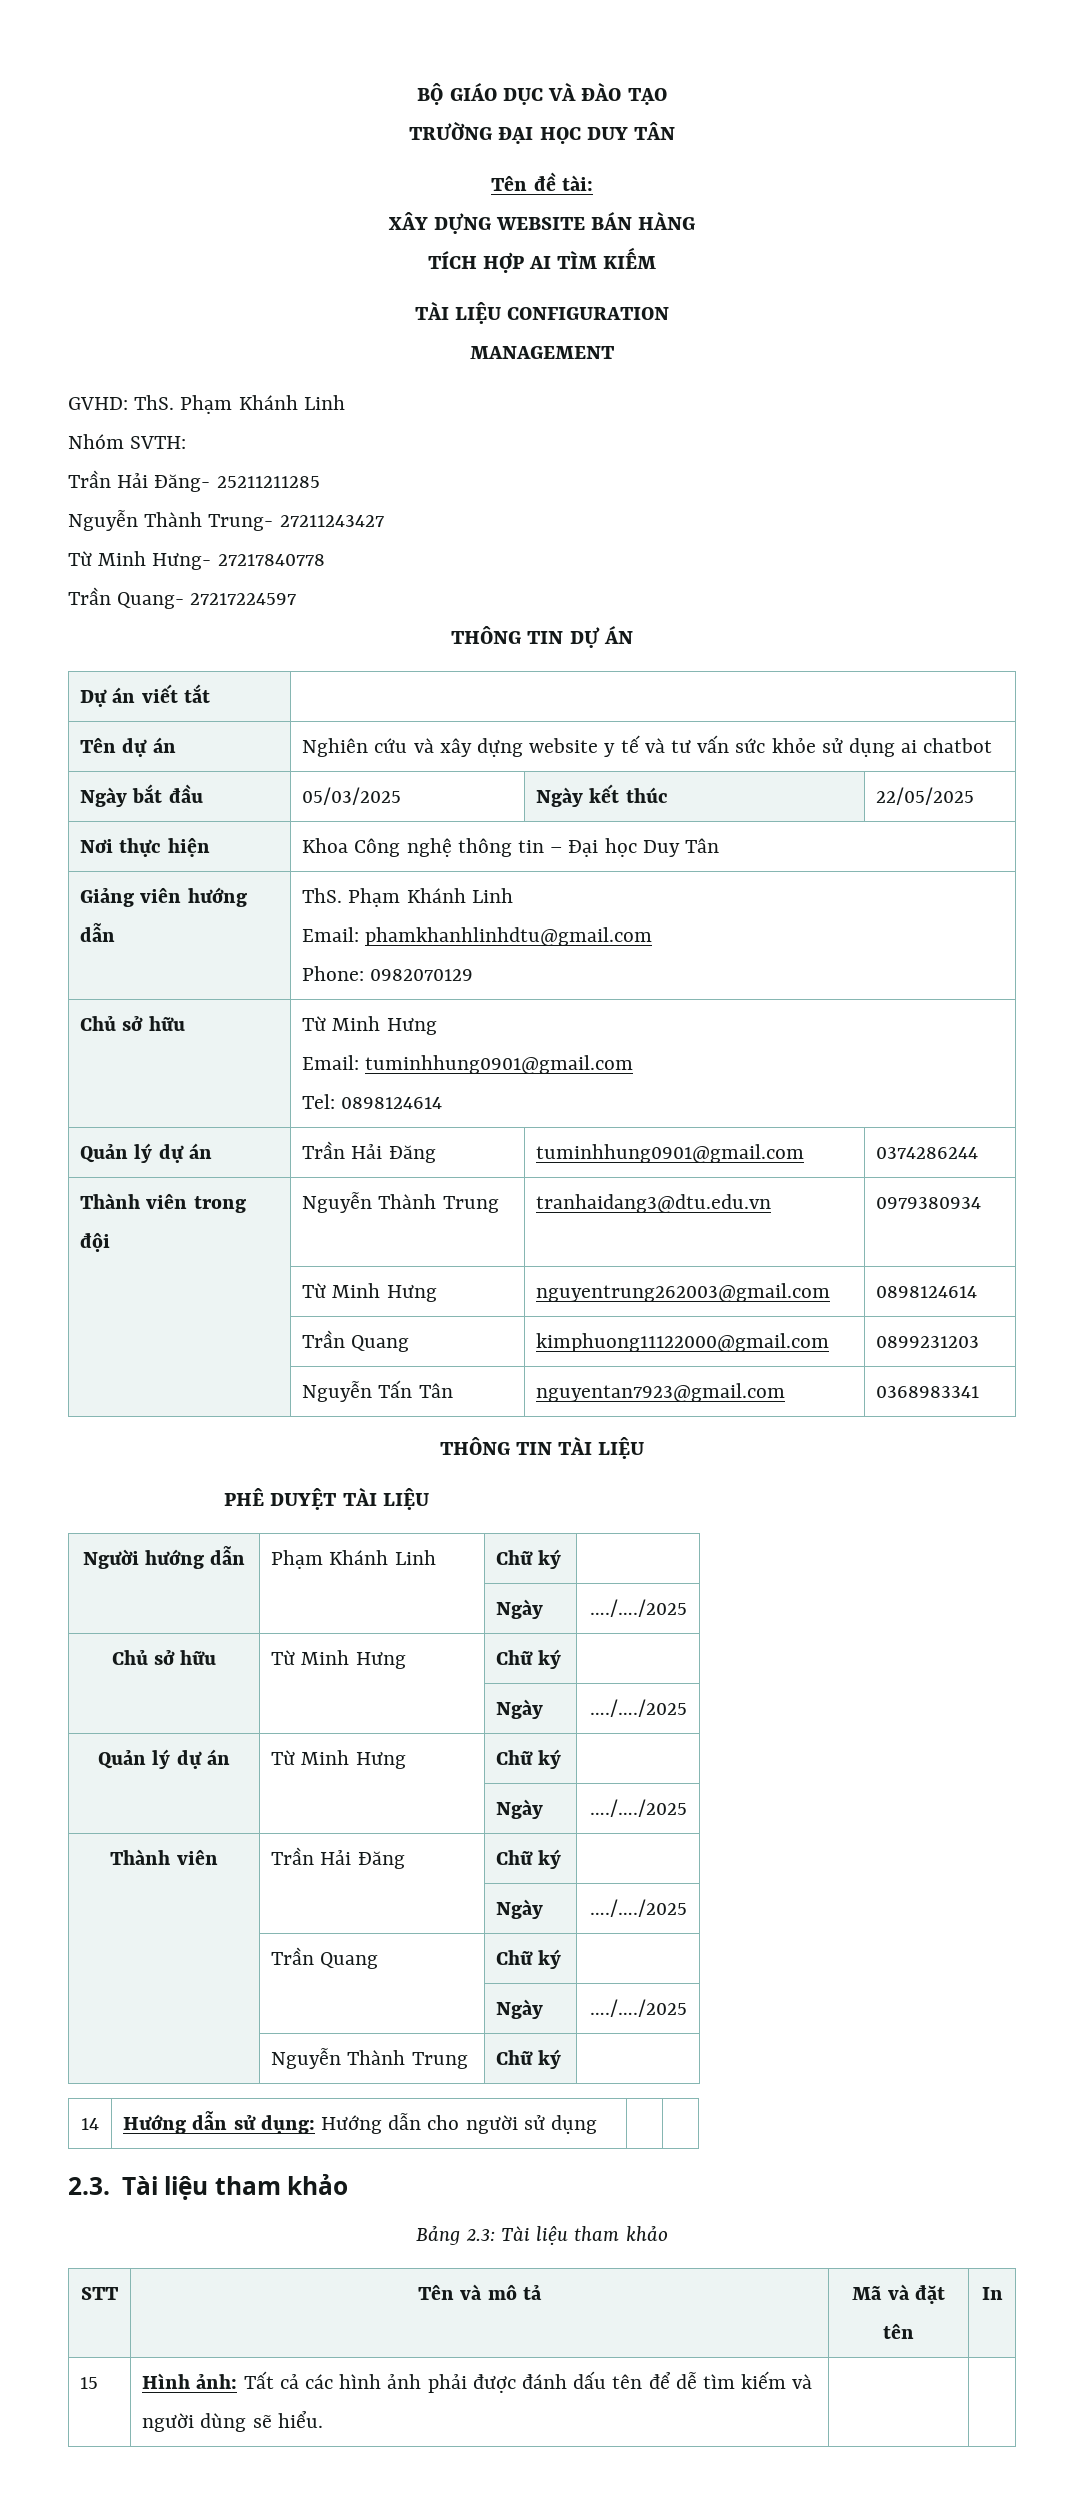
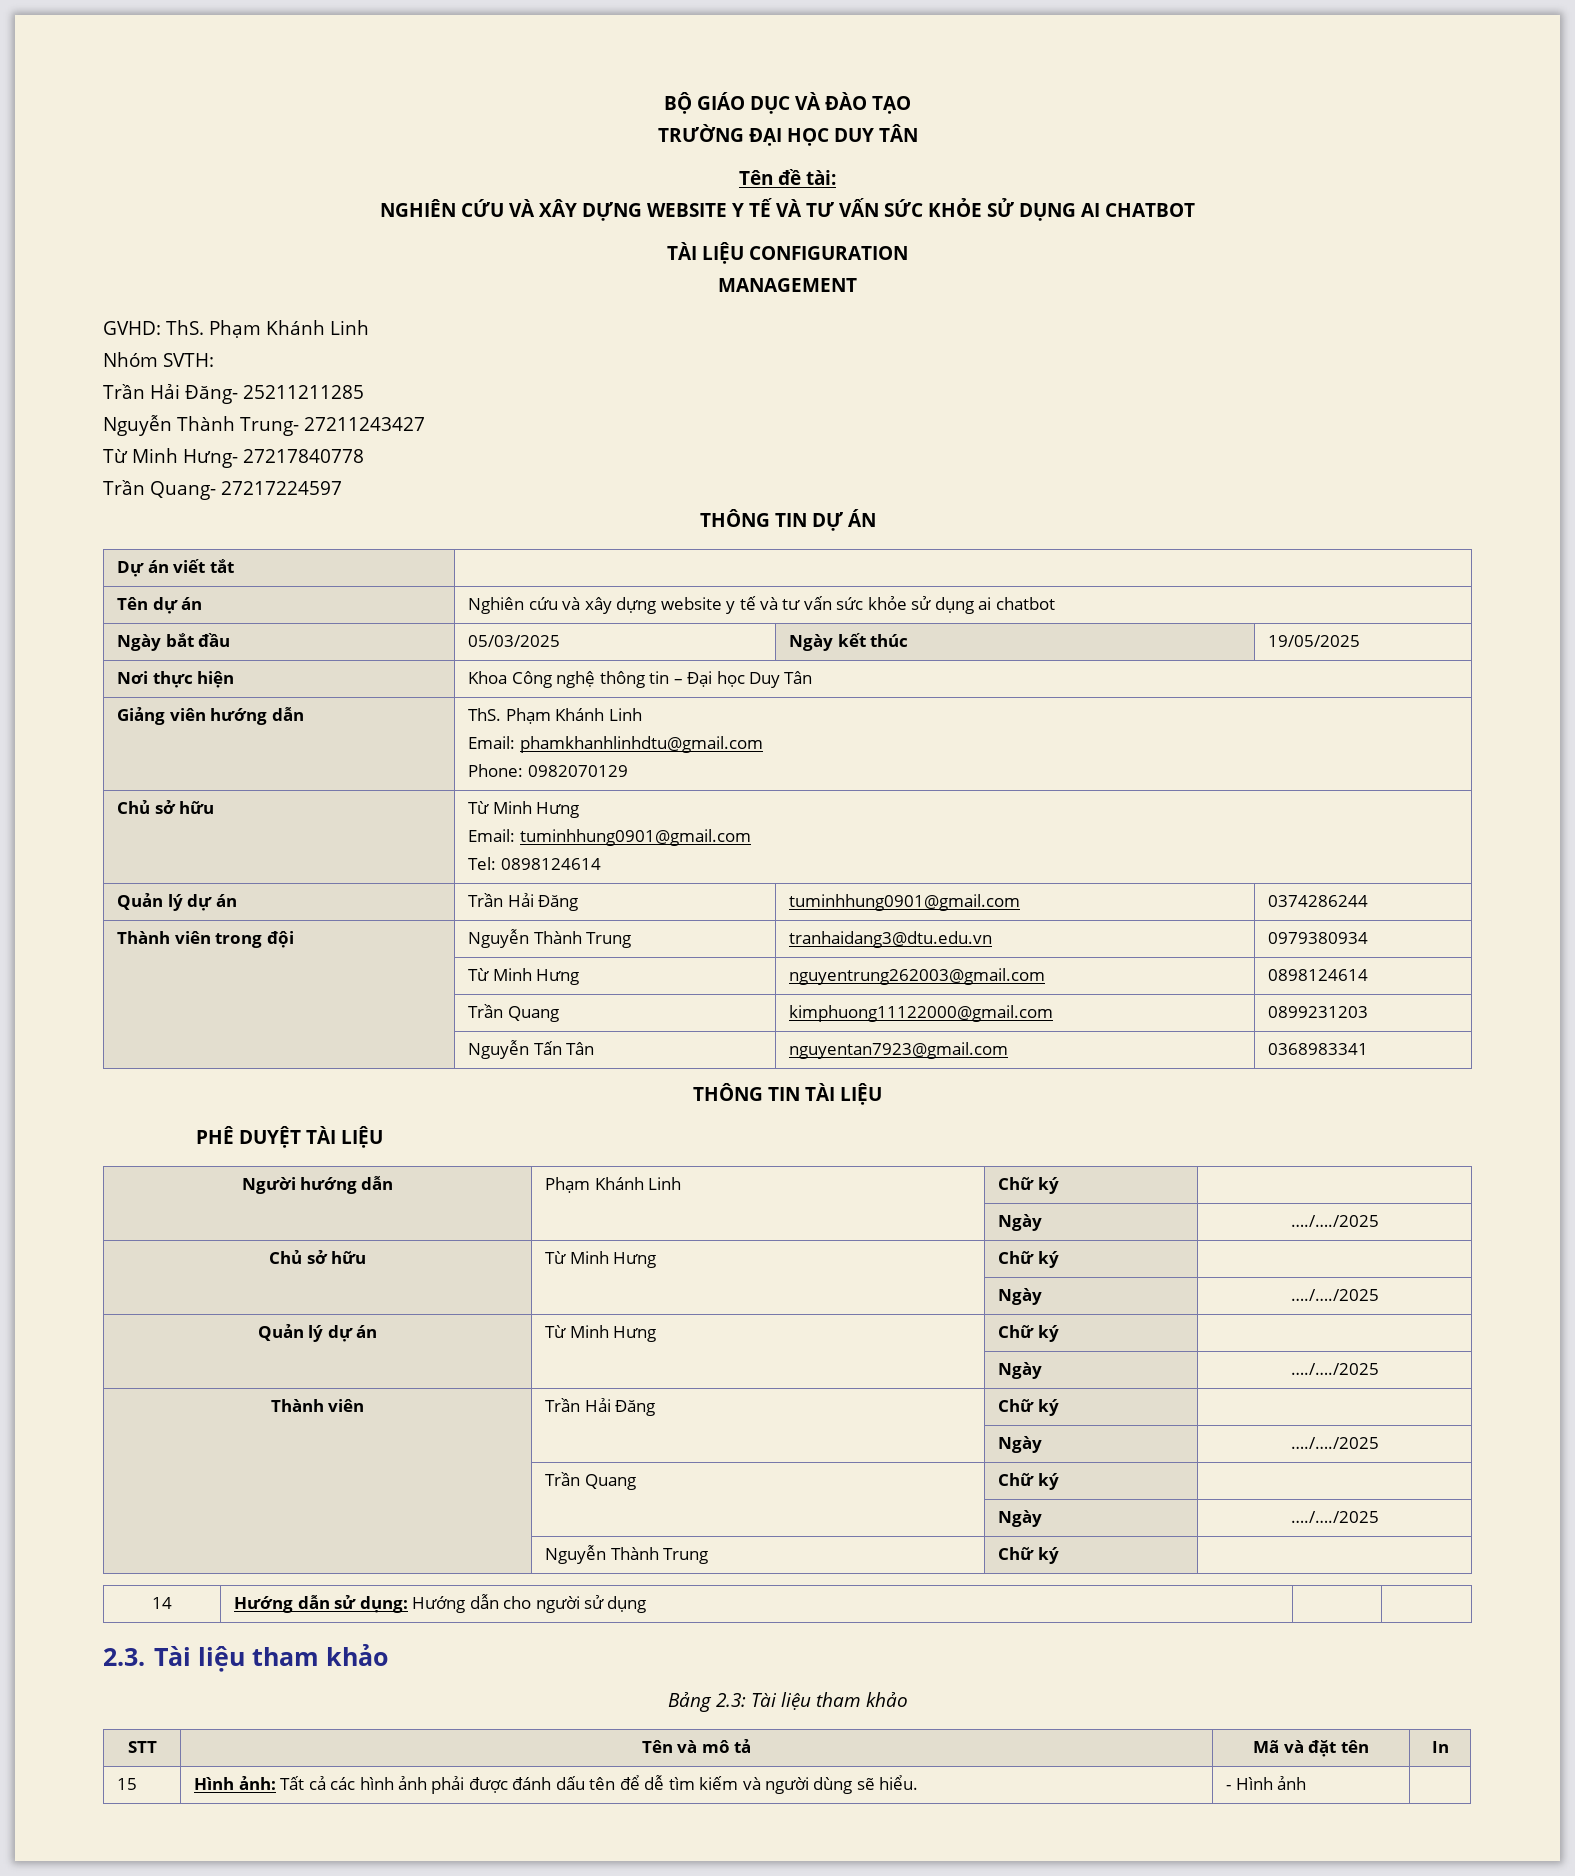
[387,211,696,234] [427,247,657,273] XÂY DỰNG WEBSITE BÁN HÀNG // TÍCH HỢP AI TÌM KIẾM -> [380,198,1195,221] NGHIÊN CỨU VÀ XÂY DỰNG WEBSITE Y TẾ VÀ TƯ VẤN SỨC KHỎE SỬ DỤNG AI CHATBOT
[876,787,975,805] 22/05/2025 -> [1268,635,1361,647] 19/05/2025
(323, 2419) none -> [1226,1776,1307,1790] - Hình ảnh

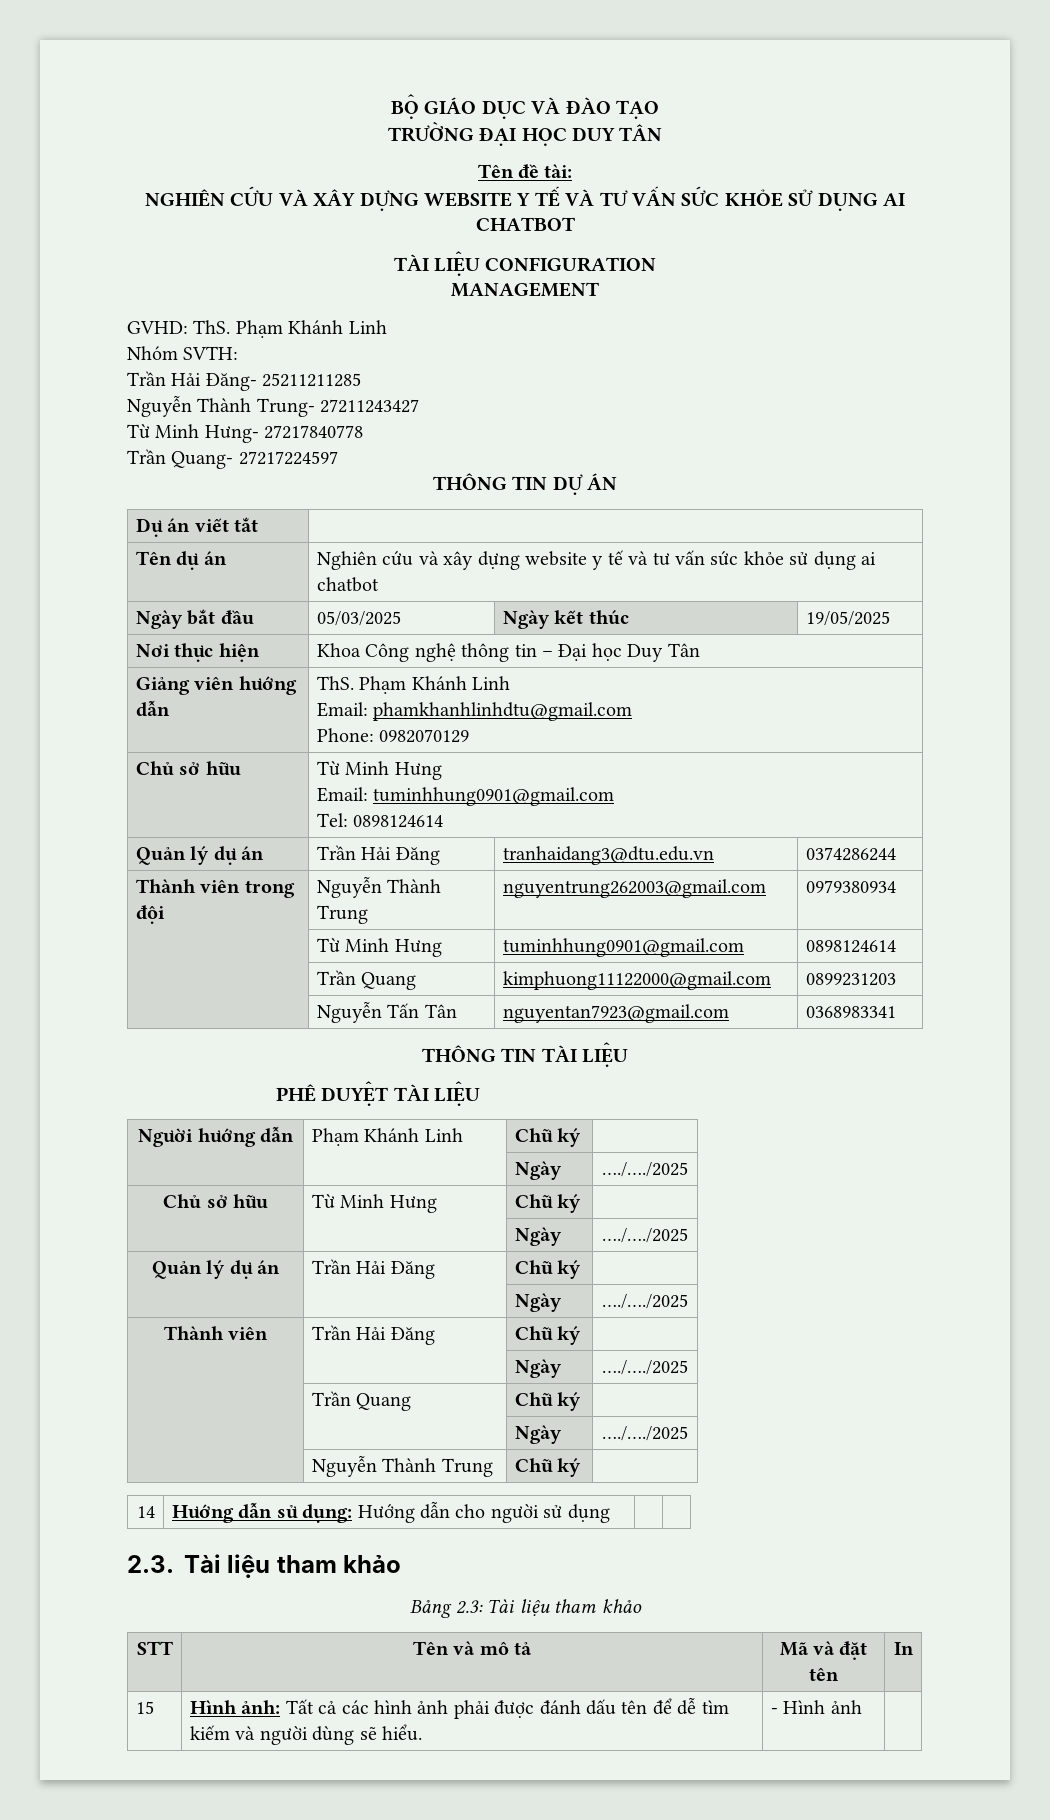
[789,894,1021,911] tuminhhung0901@gmail.com -> [502,846,714,865] tranhaidang3@dtu.edu.vn
[789,931,993,948] tranhaidang3@dtu.edu.vn -> [502,879,766,898] nguyentrung262003@gmail.com
[789,968,1046,985] nguyentrung262003@gmail.com -> [502,938,744,957] tuminhhung0901@gmail.com
[545,1325,657,1342] Từ Minh Hưng -> [311,1259,435,1279] Trần Hải Đăng

